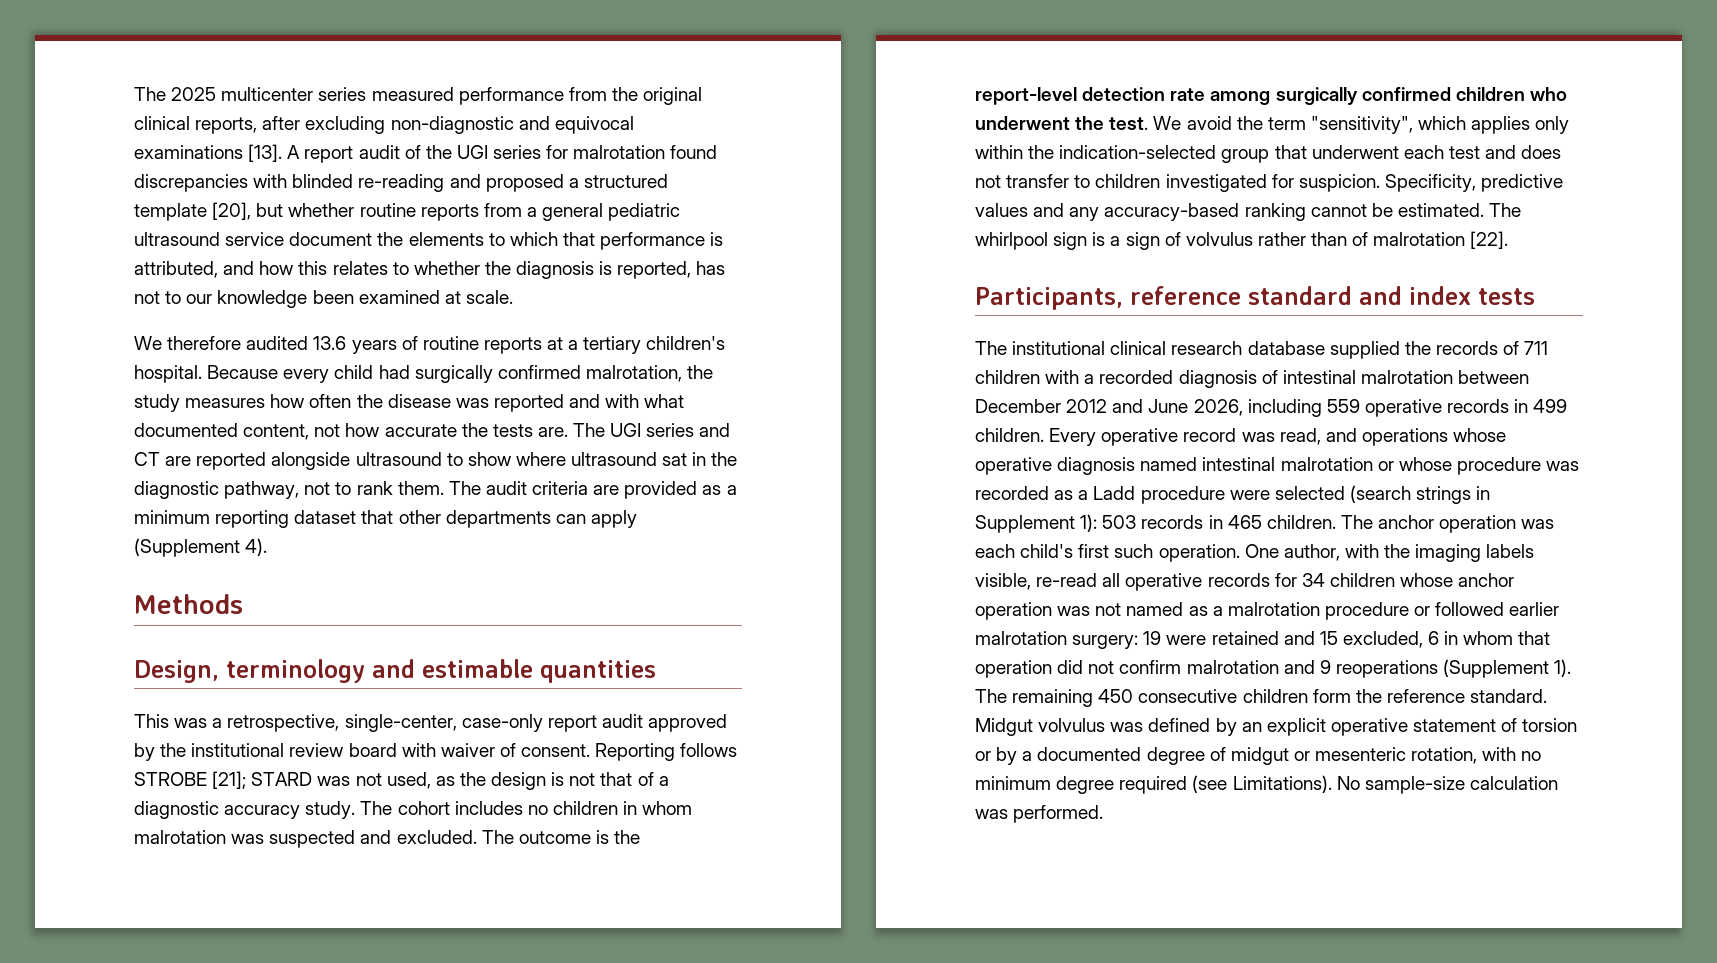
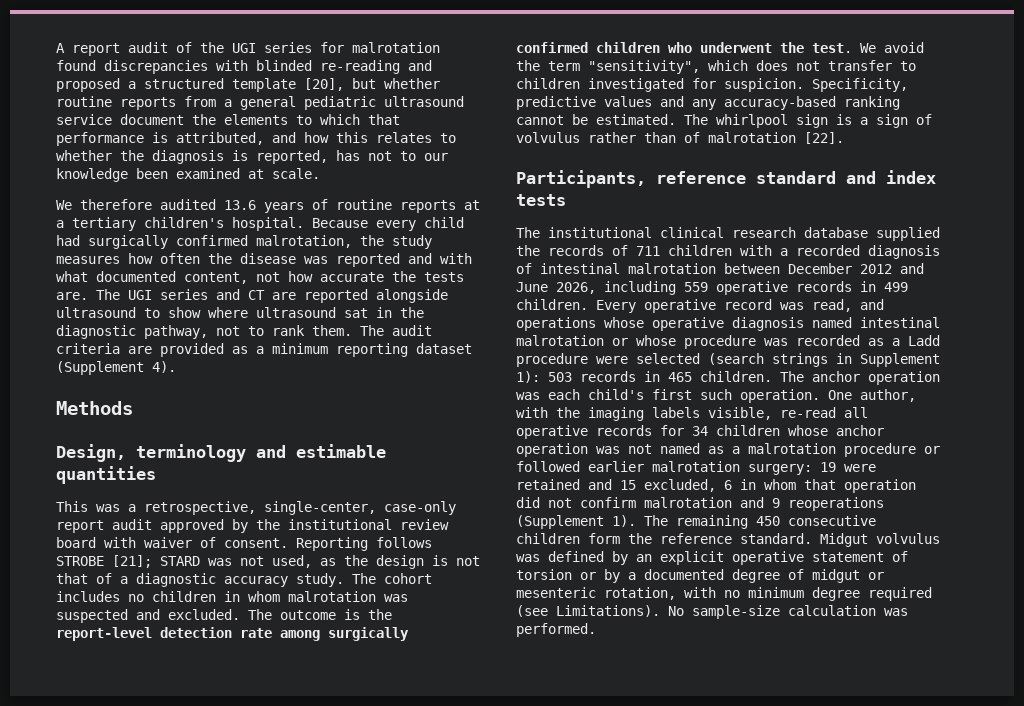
[134,87,703,105] [134,116,634,134] [134,144,283,162] The 2025 multicenter series measured performance from the original clinical reports, after excluding non-diagnostic and equivocal examinations [13]. -> (56, 48) none
[361,510,637,528] that other departments can apply -> (472, 348) none
[1471,116,1570,134] [975,145,1517,163] applies only within the indication-selected group that underwent each test and -> (748, 65) none

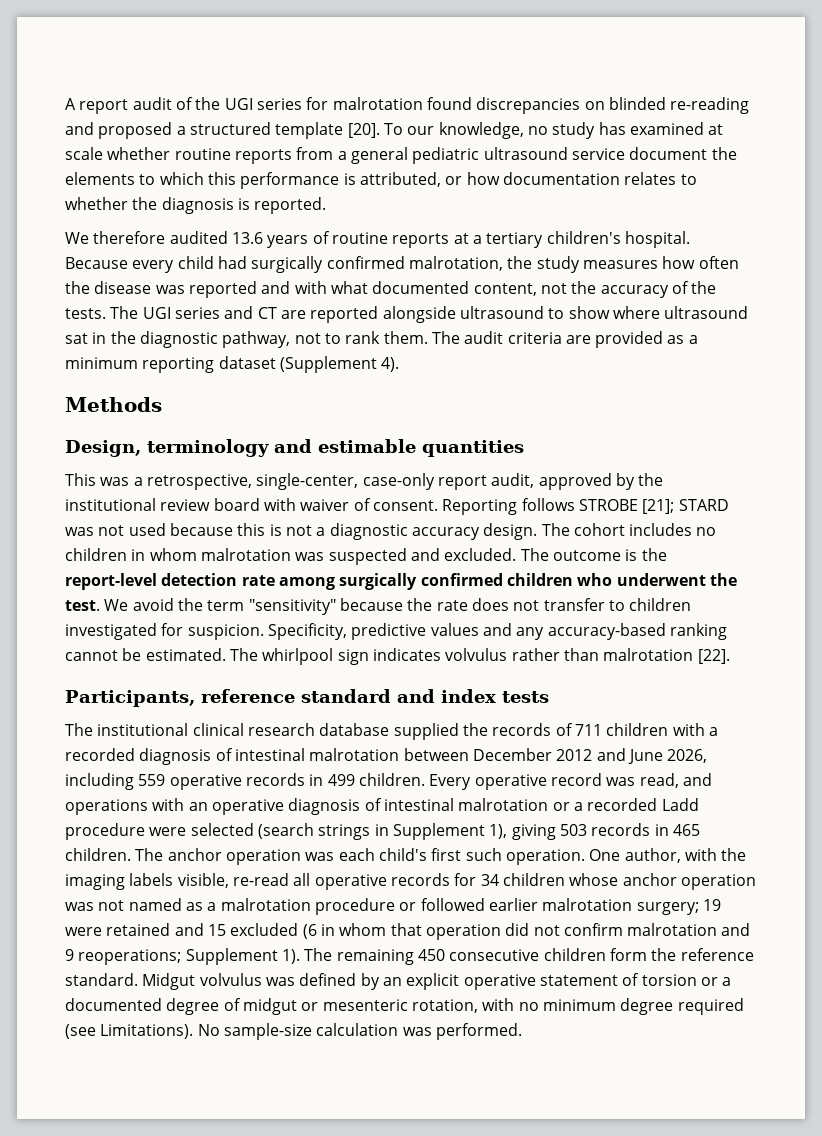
[216,60,248,71] with -> [584,101,605,110] on
[304,78,376,91] [20], but -> [347,122,724,139] [65,147,103,160] [20]. To our knowledge, no study has examined at scale
[368,114,400,125] that -> [207,172,236,185] this
[272,132,368,143] and how this -> [445,172,620,185] or how documentation
[256,150,448,164] [56,168,320,182] reported, has not to our knowledge been examined at scale. -> [254,197,327,214] reported.
[288,271,464,282] [56,292,88,300] how accurate the tests are. -> [571,281,717,298] [65,308,106,319] the accuracy of the tests.
[112,519,152,530] audit -> [491,473,535,488] audit,
[272,555,480,569] [56,573,112,584] used, as the design is not that of -> [128,523,312,536] used because this is not
[296,573,344,587] study. -> [483,523,538,540] design.
[588,60,748,74] "sensitivity", which -> [248,598,468,615] "sensitivity" because the rate
[836,114,932,128] is a sign of -> [372,648,441,661] indicates
[684,132,700,143] of -> (599, 654) none
[604,317,644,328] whose -> [152,798,208,811] with an
[812,317,852,328] named -> [364,798,382,811] of
[636,335,900,349] whose procedure was recorded as a -> [573,798,658,811] a recorded
[516,371,540,383] 1): -> [489,824,556,840] 1), giving
[748,464,812,475] surgery: -> [636,902,699,915] surgery;
[644,479,732,492] excluded, 6 -> [230,923,317,939] excluded (6
[788,497,884,511] [516,515,604,529] reoperations (Supplement -> [78,948,278,965] reoperations; Supplement
[604,569,620,583] by -> (718, 981) none

